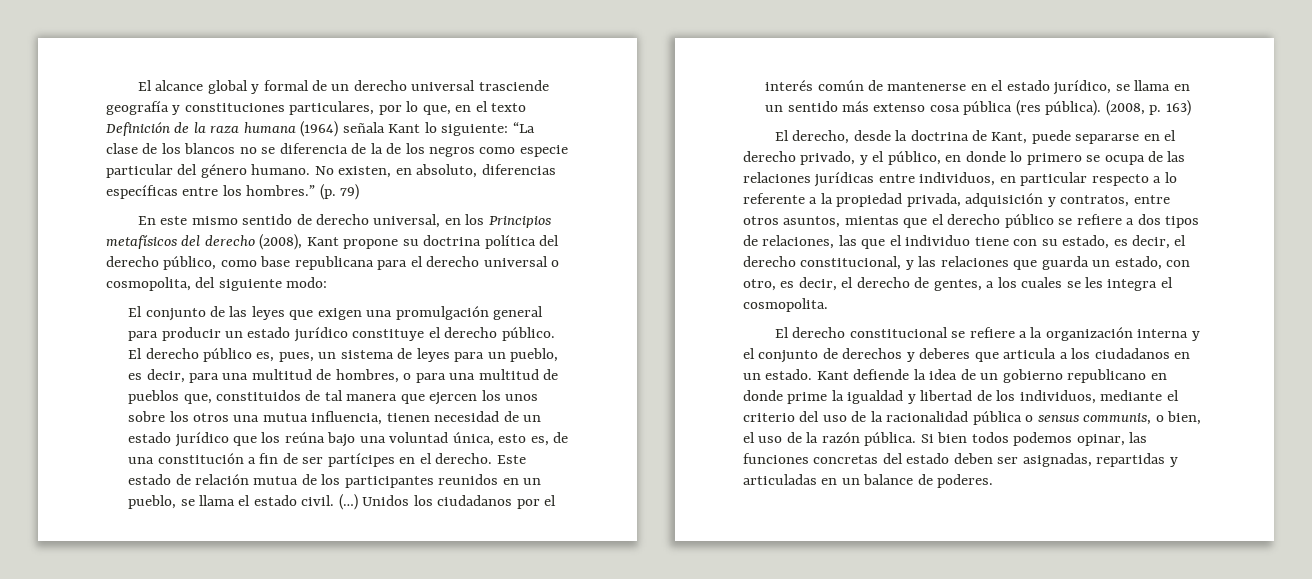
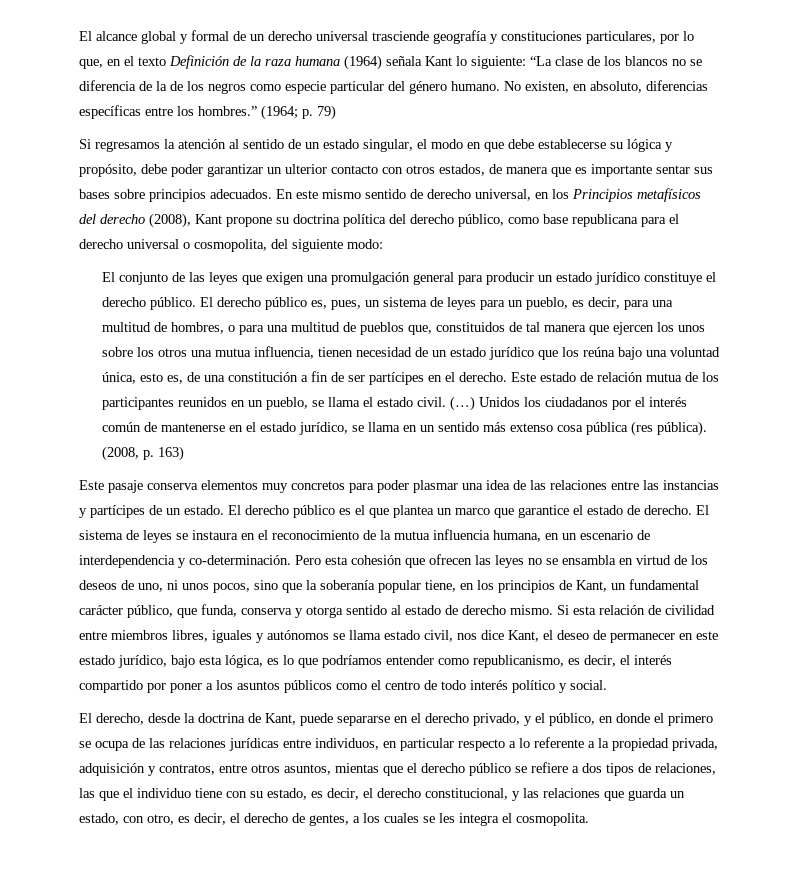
[319,184,336,200] (p. -> [261,105,313,120] (1964; p.
(360, 192) none -> [79,139,673,152] [79,164,713,177] [79,189,272,202] Si regresamos la atención al sentido de un estado singular, el modo en que debe establecerse su lógica y propósito, debe poder garantizar un ulterior contacto con otros estados, de manera que es importante sentar sus bases sobre principios adecuados.
(1191, 108) none -> [79,480,719,493] [79,505,709,518] [79,529,650,543] [79,554,708,568] [79,579,699,593] [79,604,715,618] [79,630,718,643] [79,655,672,668] [79,680,607,693] // Este pasaje conserva elementos muy concretos para poder plasmar una idea de las relaciones entre las instancias y partícipes de un estado. El derecho público es el que plantea un marco que garantice el estado de derecho. El sistema de leyes se instaura en el reconocimiento de la mutua influencia humana, en un escenario de interdependencia y co-determinación. Pero esta cohesión que ofrecen las leyes no se ensambla en virtud de los deseos de uno, ni unos pocos, sino que la soberanía popular tiene, en los principios de Kant, un fundamental carácter público, que funda, conserva y otorga sentido al estado de derecho mismo. Si esta relación de civilidad entre miembros libres, iguales y autónomos se llama estado civil, nos dice Kant, el deseo de permanecer en este estado jurídico, bajo esta lógica, es lo que podríamos entender como republicanismo, es decir, el interés compartido por poner a los asuntos públicos como el centro de todo interés político y social.
[1010,151,1023,162] lo -> [654,713,664,723] el
[774,327,1200,341] [743,348,1191,363] [743,369,1167,383] [743,390,1179,404] [743,411,1202,425] [743,432,1148,446] [743,453,1178,467] [743,474,994,488] // El derecho constitucional se refiere a la organización interna y el conjunto de derechos y deberes que articula a los ciudadanos en un estado. Kant defiende la idea de un gobierno republicano en donde prime la igualdad y libertad de los individuos, mediante el criterio del uso de la racionalidad pública o sensus communis, o bien, el uso de la razón pública. Si bien todos podemos opinar, las funciones concretas del estado deben ser asignadas, repartidas y articuladas en un balance de poderes. -> (589, 819) none

